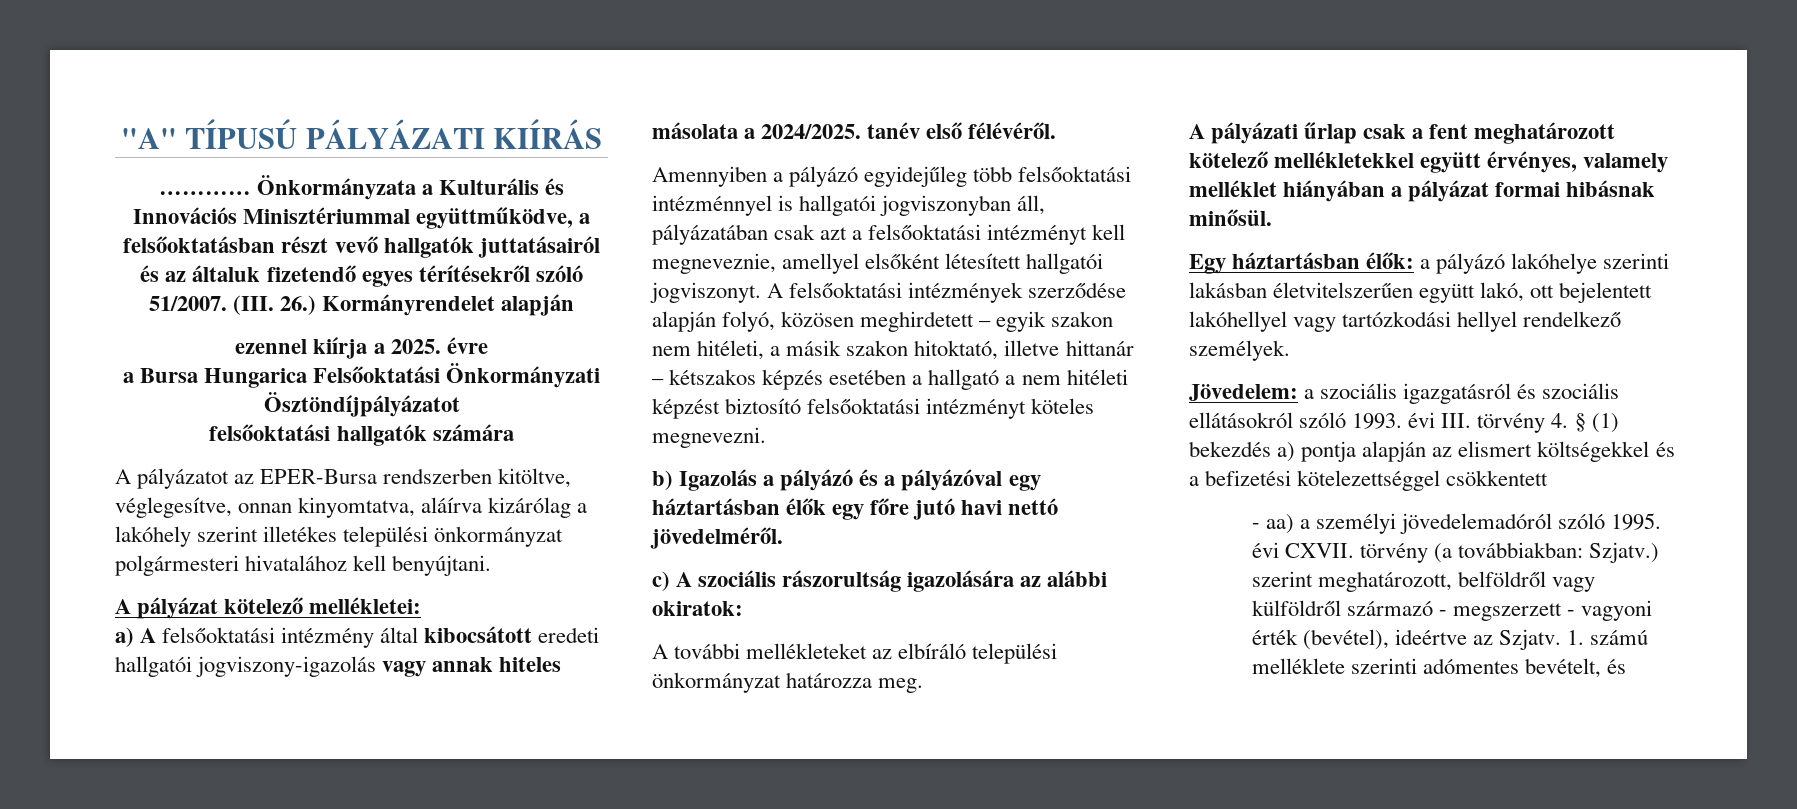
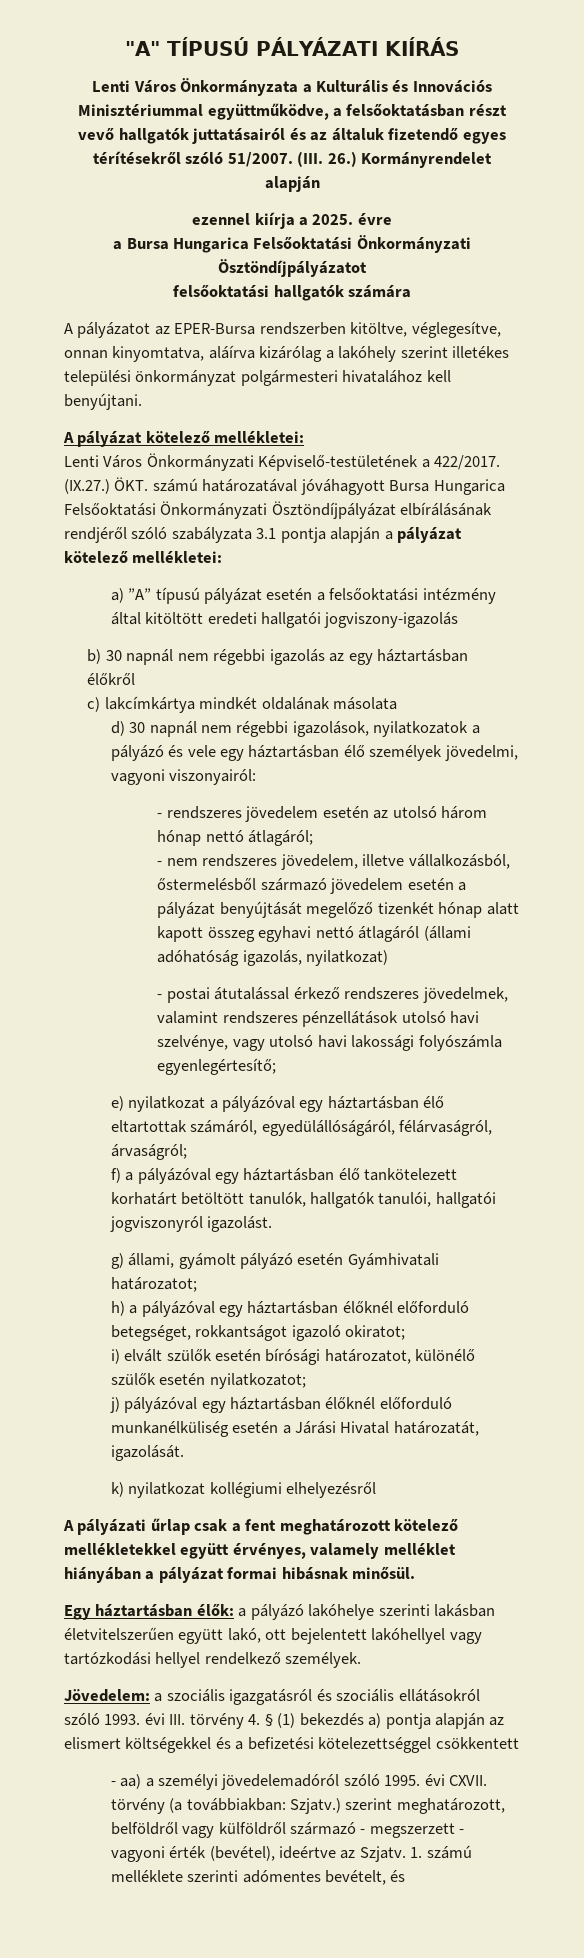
[158,191,251,195] ………… -> [92,80,176,93] Lenti Város
[115,627,157,647] a) A -> [64,453,501,471] [64,477,505,495] [64,501,493,519] [64,527,463,543] [64,551,223,563] [110,587,325,604] Lenti Város Önkormányzati Képviselő-testületének a 422/2017. (IX.27.) ÖKT. számú határozatával jóváhagyott Bursa Hungarica Felsőoktatási Önkormányzati Ösztöndíjpályázat elbírálásának rendjéről szóló szabályzata 3.1 pontja alapján a pályázat kötelező mellékletei: // a) ”A” típusú pályázat esetén a
[424,626,533,643] kibocsátott -> [145,612,204,624] kitöltött
[382,657,562,677] [652,122,1057,139] [652,166,1132,187] [652,195,1046,216] [652,224,1126,245] [652,253,1104,274] [650,282,1127,303] [652,311,1114,332] [652,340,1134,360] [652,369,1128,390] [652,398,1095,419] [652,427,766,448] [652,469,1041,491] [652,498,1059,520] [650,527,783,549] [652,570,1108,592] [652,601,743,616] [652,643,1058,664] [652,672,924,693] vagy annak hiteles másolata a 2024/2025. tanév első félévéről. // Amennyiben a pályázó egyidejűleg több felsőoktatási intézménnyel is hallgatói jogviszonyban áll, pályázatában csak azt a felsőoktatási intézményt kell megneveznie, amellyel elsőként létesített hallgatói jogviszonyt. A felsőoktatási intézmények szerződése alapján folyó, közösen meghirdetett – egyik szakon nem hitéleti, a másik szakon hitoktató, illetve hittanár – kétszakos képzés esetében a hallgató a nem hitéleti képzést biztosító felsőoktatási intézményt köteles megnevezni. // b) Igazolás a pályázó és a pályázóval egy háztartásban élők egy főre jutó havi nettó jövedelméről. // c) A szociális rászorultság igazolására az alábbi okiratok: // A további mellékleteket az elbíráló települési önkormányzat határozza meg. -> [87,649,468,665] [87,673,136,685] [87,696,398,713] [110,721,480,737] [110,745,518,761] [110,769,257,785] [157,806,487,822] [157,830,314,846] [157,854,510,870] [157,878,467,894] [157,901,519,918] [157,926,471,942] [157,950,389,966] [157,987,508,1003] [157,1011,480,1027] [157,1035,502,1051] [157,1058,277,1075] [110,1096,445,1112] [110,1120,492,1136] [110,1144,187,1160] [110,1168,458,1184] [110,1192,496,1208] [109,1216,273,1232] [110,1253,439,1269] [110,1277,197,1292] [110,1301,470,1317] [110,1325,405,1341] [110,1348,476,1365] [110,1373,306,1389] [109,1397,452,1413] [110,1421,479,1437] [110,1445,184,1461] [110,1482,376,1498] // b) 30 napnál nem régebbi igazolás az egy háztartásban élőkről // c) lakcímkártya mindkét oldalának másolata // d) 30 napnál nem régebbi igazolások, nyilatkozatok a pályázó és vele egy háztartásban élő személyek jövedelmi, vagyoni viszonyairól: // - rendszeres jövedelem esetén az utolsó három hónap nettó átlagáról; // - nem rendszeres jövedelem, illetve vállalkozásból, őstermelésből származó jövedelem esetén a pályázat benyújtását megelőző tizenkét hónap alatt kapott összeg egyhavi nettó átlagáról (állami adóhatóság igazolás, nyilatkozat) // - postai átutalással érkező rendszeres jövedelmek, valamint rendszeres pénzellátások utolsó havi szelvénye, vagy utolsó havi lakossági folyószámla egyenlegértesítő; // e) nyilatkozat a pályázóval egy háztartásban élő eltartottak számáról, egyedülállóságáról, félárvaságról, árvaságról; // f) a pályázóval egy háztartásban élő tankötelezett korhatárt betöltött tanulók, hallgatók tanulói, hallgatói jogviszonyról igazolást. // g) állami, gyámolt pályázó esetén Gyámhivatali határozatot; // h) a pályázóval egy háztartásban élőknél előforduló betegséget, rokkantságot igazoló okiratot; // i) elvált szülők esetén bírósági határozatot, különélő szülők esetén nyilatkozatot; // j) pályázóval egy háztartásban élőknél előforduló munkanélküliség esetén a Járási Hivatal határozatát, igazolását. // k) nyilatkozat kollégiumi elhelyezésről

